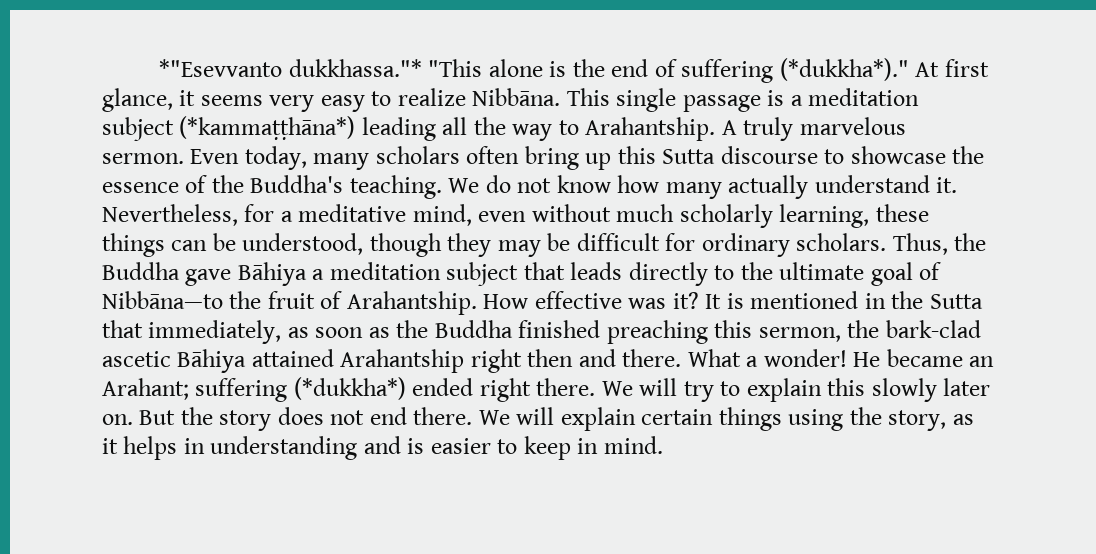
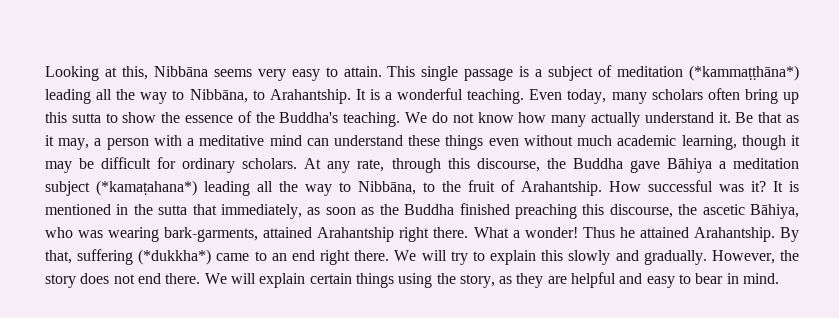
[159,58,989,83] [102,88,196,112] *"Esevvanto dukkhassa."* "This alone is the end of suffering (*dukkha*)." At first glance, it -> [45,66,208,81] Looking at this, Nibbāna
[397,88,561,106] realize Nibbāna. -> [343,66,382,77] attain.
[808,88,920,106] [102,117,174,141] meditation subject -> [548,65,684,81] subject of meditation
[585,117,906,141] [102,153,184,164] Arahantship. A truly marvelous sermon. -> [189,88,525,104] Nibbāna, to Arahantship. It is a wonderful teaching.
[662,146,946,164] Sutta discourse to showcase -> [71,112,157,123] sutta to show
[102,204,929,228] [102,233,492,257] Nevertheless, for a meditative mind, even without much scholarly learning, these things can be understood, though they -> [735,112,800,123] [45,135,800,150] Be that as it may, a person with a meditative mind can understand these things even without much academic learning, though it
[892,233,948,255] Thus, -> [304,158,540,173] At any rate, through this discourse,
[523,262,942,286] [102,291,223,309] that leads directly to the ultimate goal of Nibbāna—to -> [96,180,435,196] (*kamaṭahana*) leading all the way to Nibbāna, to
[534,291,622,309] effective -> [648,180,713,192] successful
[929,294,983,309] Sutta -> [158,205,188,215] sutta
[758,320,981,342] [102,349,247,373] sermon, the bark-clad ascetic Bāhiya -> [609,204,799,219] [45,227,259,242] discourse, the ascetic Bāhiya, who was wearing bark-garments,
[527,349,616,367] then and -> (430, 234) none
[853,349,995,367] [102,377,474,402] He became an Arahant; suffering (*dukkha*) ended -> [582,227,800,242] [45,249,315,265] Thus he attained Arahantship. By that, suffering (*dukkha*) came to an end
[943,378,991,396] [102,410,176,425] later on. But -> [615,250,775,265] and gradually. However,
[102,436,571,460] it helps in understanding and is easier to keep -> [516,272,724,288] they are helpful and easy to bear

